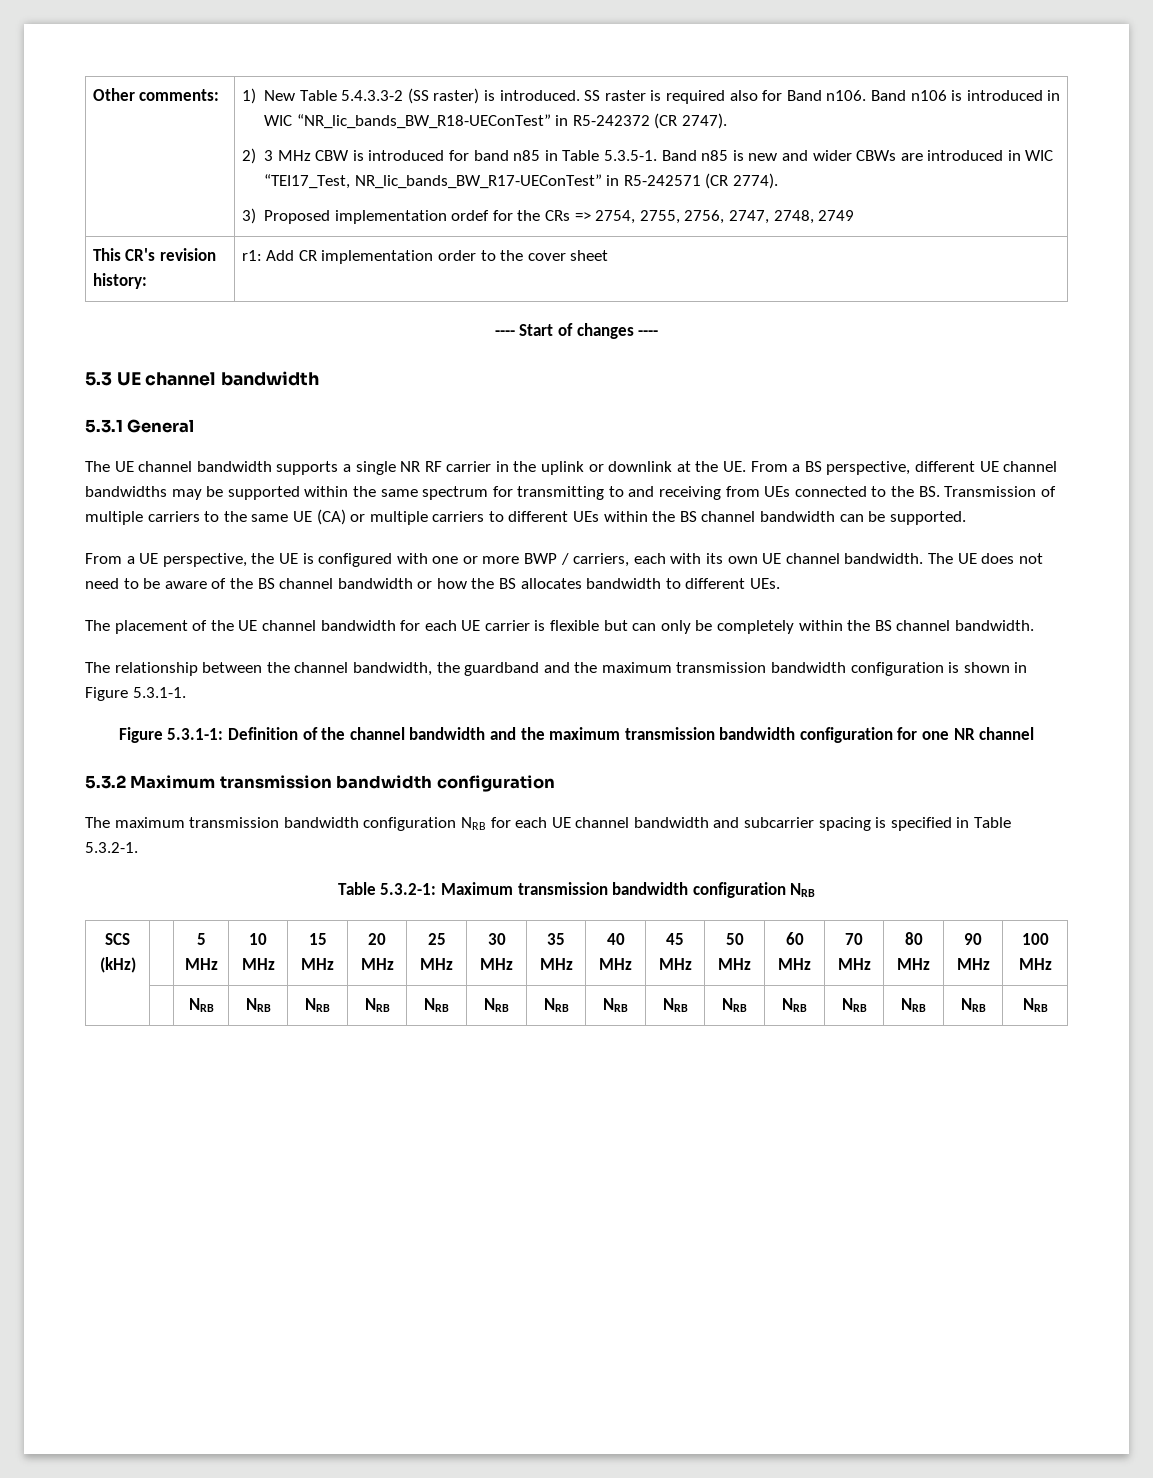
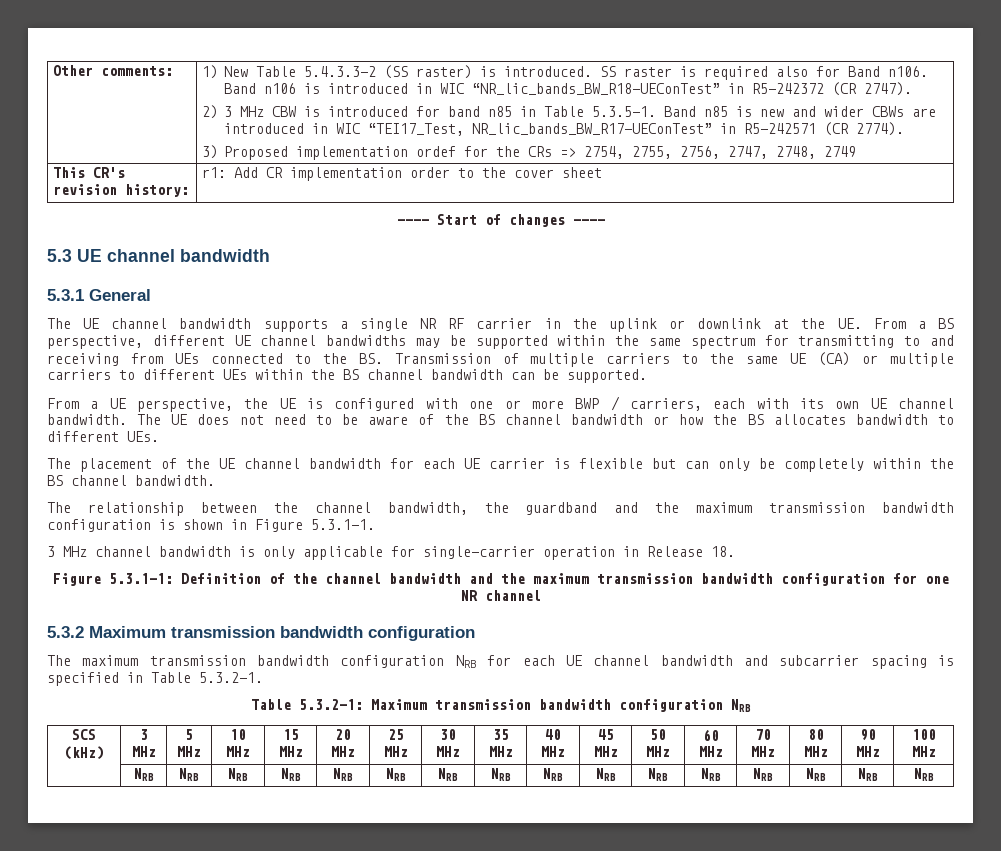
(186, 692) none -> [47,546,735,560] // 3 MHz channel bandwidth is only applicable for single-carrier operation in Release 18.
(136, 965) none -> [139,729,148,740] [131,746,156,757] 3 MHz
(1052, 964) none -> [133,768,154,781] NRB

